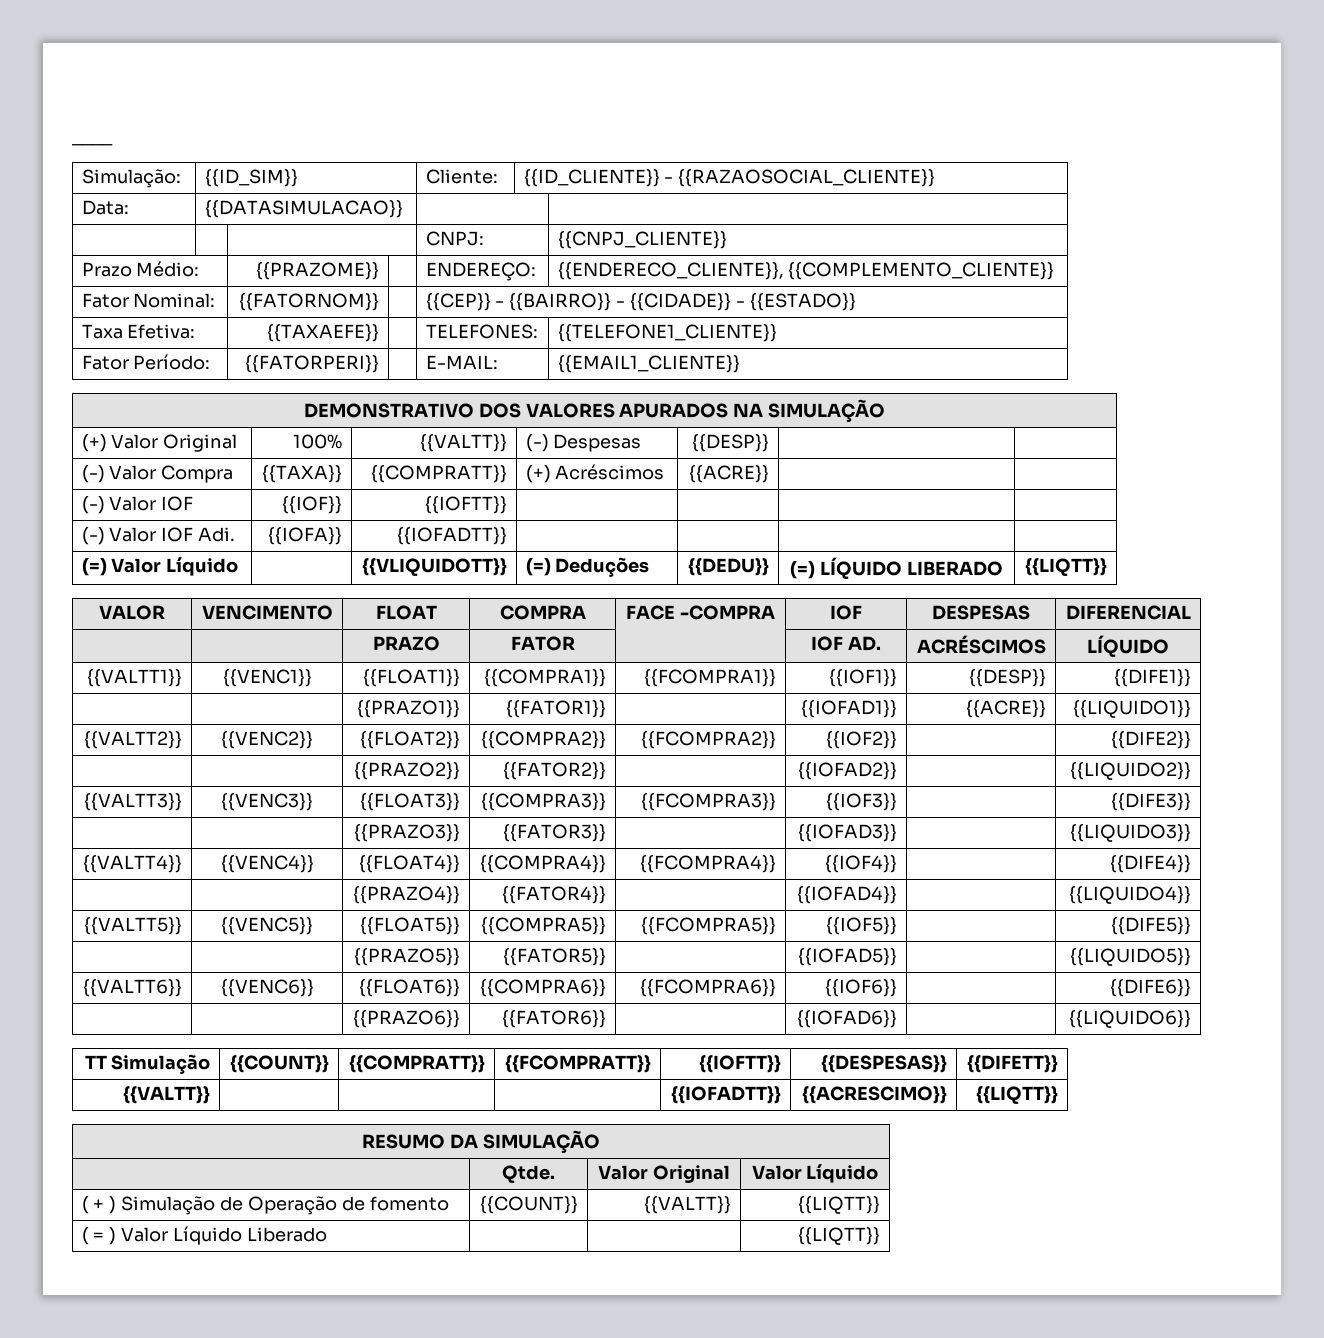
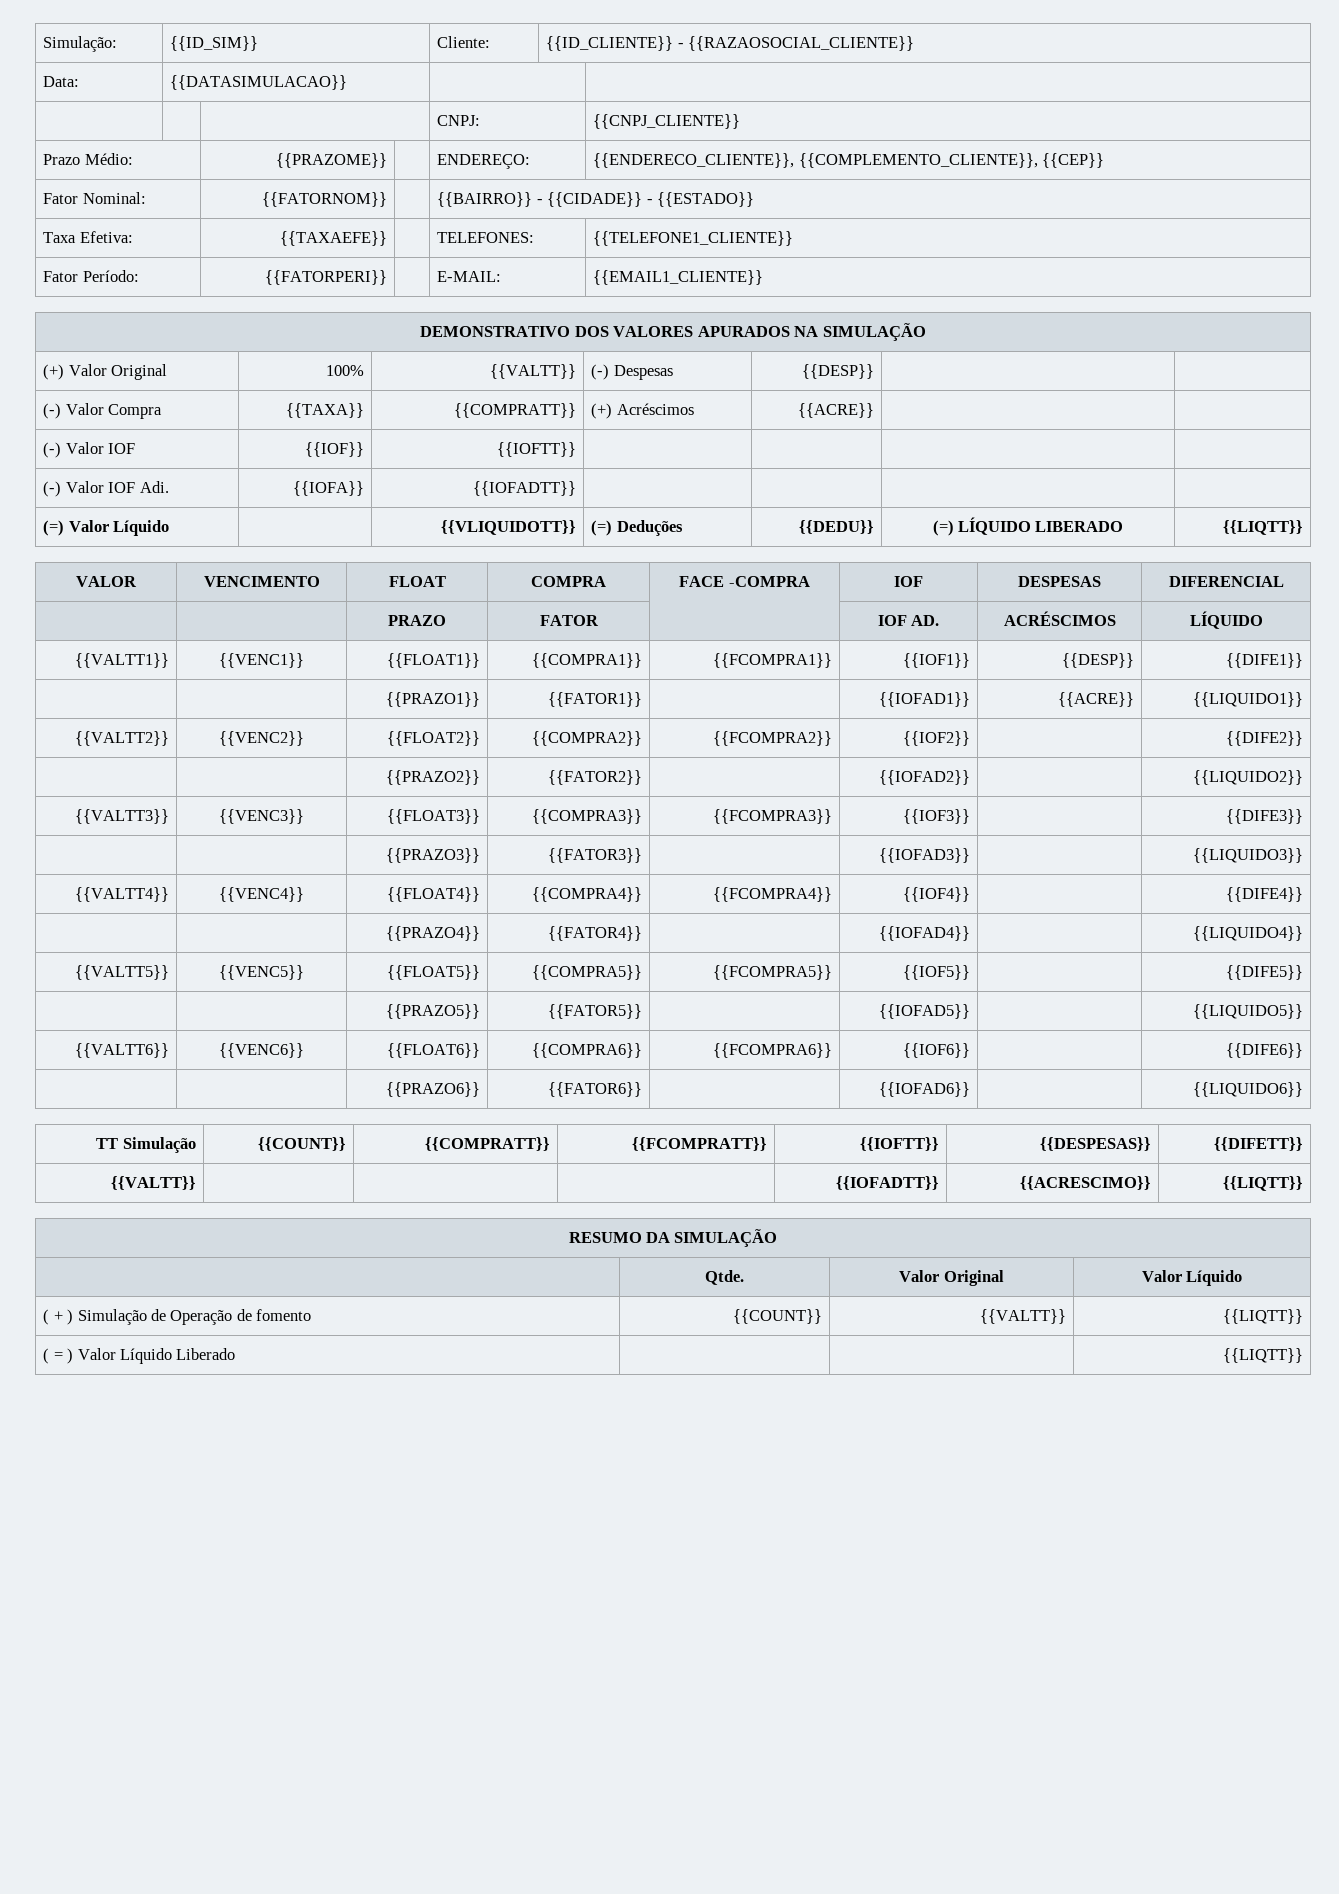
[72,143,113,146] ____ // -> (43, 44) none
[788,262,1055,280] {{COMPLEMENTO_CLIENTE}} -> [798,153,1105,168] {{COMPLEMENTO_CLIENTE}}, {{CEP}}
[425,293,505,311] {{CEP}} - -> (387, 199) none

